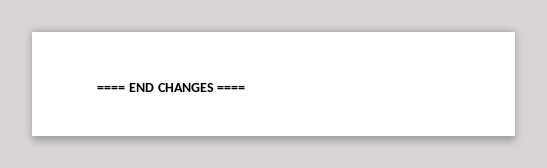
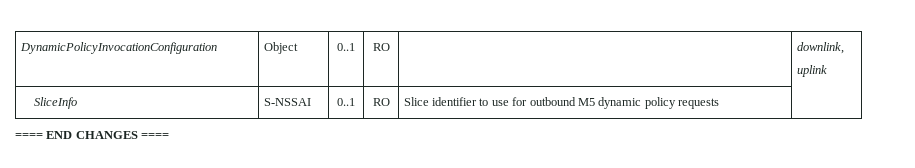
(97, 88) none -> [19,42,217,54] [263,42,298,54] [337,43,355,51] [372,43,390,51] [796,42,844,54] [796,65,827,77] [33,97,77,109] [263,98,311,106] [337,98,355,106] [372,98,390,106] [403,97,720,109] DynamicPolicyInvocationConfiguration | Object | 0..1 | RO | | downlink, // uplink // SliceInfo | S-NSSAI | 0..1 | RO | Slice identifier to use for outbound M5 dynamic policy requests | //

